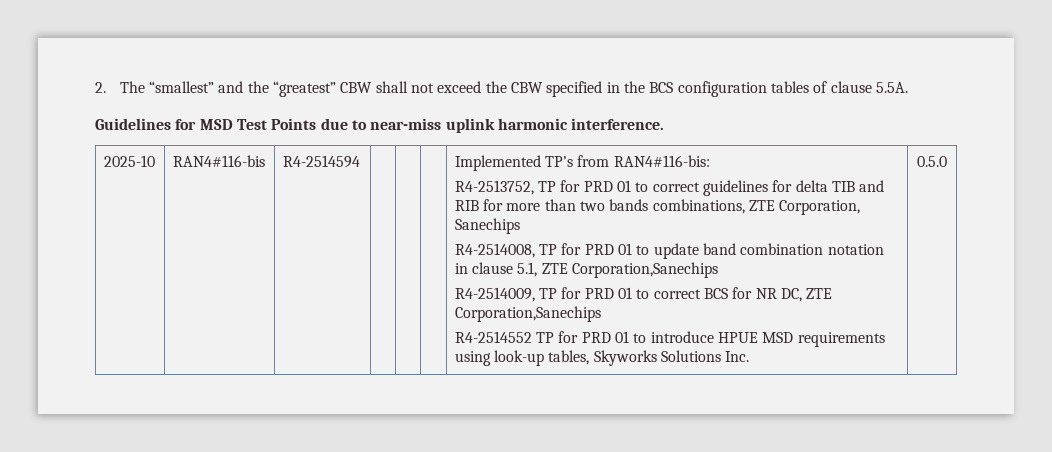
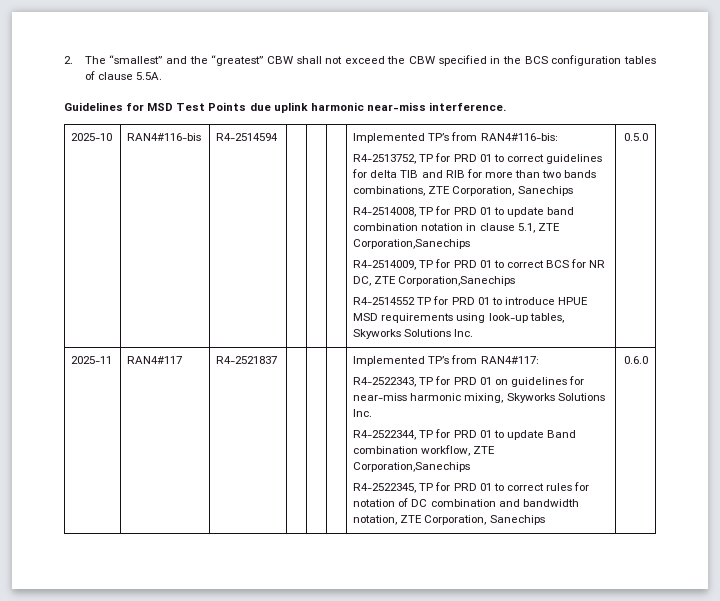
[351,118,442,130] to near-miss -> (271, 107) none
(568, 124) none -> [366,102,426,111] near-miss
(947, 161) none -> [71,356,113,364] [127,356,183,364] [216,356,278,364] [353,355,539,366] [353,376,584,387] [353,393,605,403] [353,409,373,417] [353,429,576,440] [353,445,496,456] [353,462,471,472] [353,482,590,493] [353,498,579,507] [353,515,545,525] [623,356,648,364] // 2025-11 | RAN4#117 | R4-2521837 | | | | Implemented TP’s from RAN4#117: // R4-2522343, TP for PRD 01 on guidelines for near-miss harmonic mixing, Skyworks Solutions Inc. // R4-2522344, TP for PRD 01 to update Band combination workflow, ZTE Corporation,Sanechips // R4-2522345, TP for PRD 01 to correct rules for notation of DC combination and bandwidth notation, ZTE Corporation, Sanechips | 0.6.0

